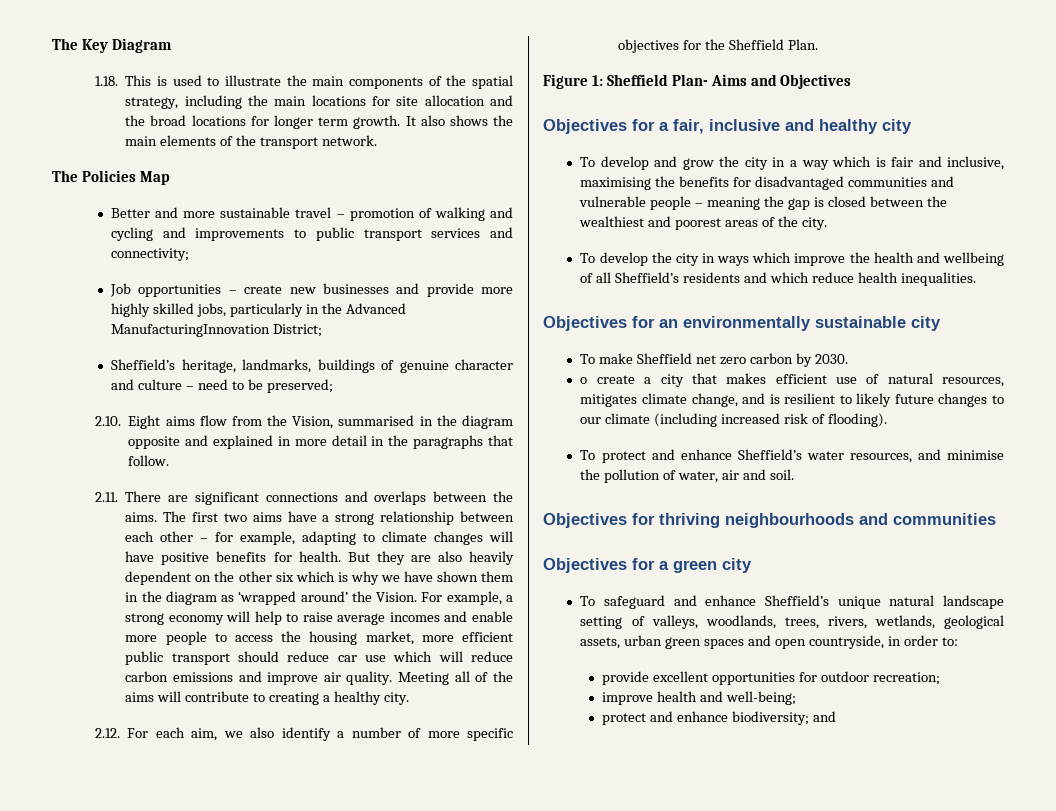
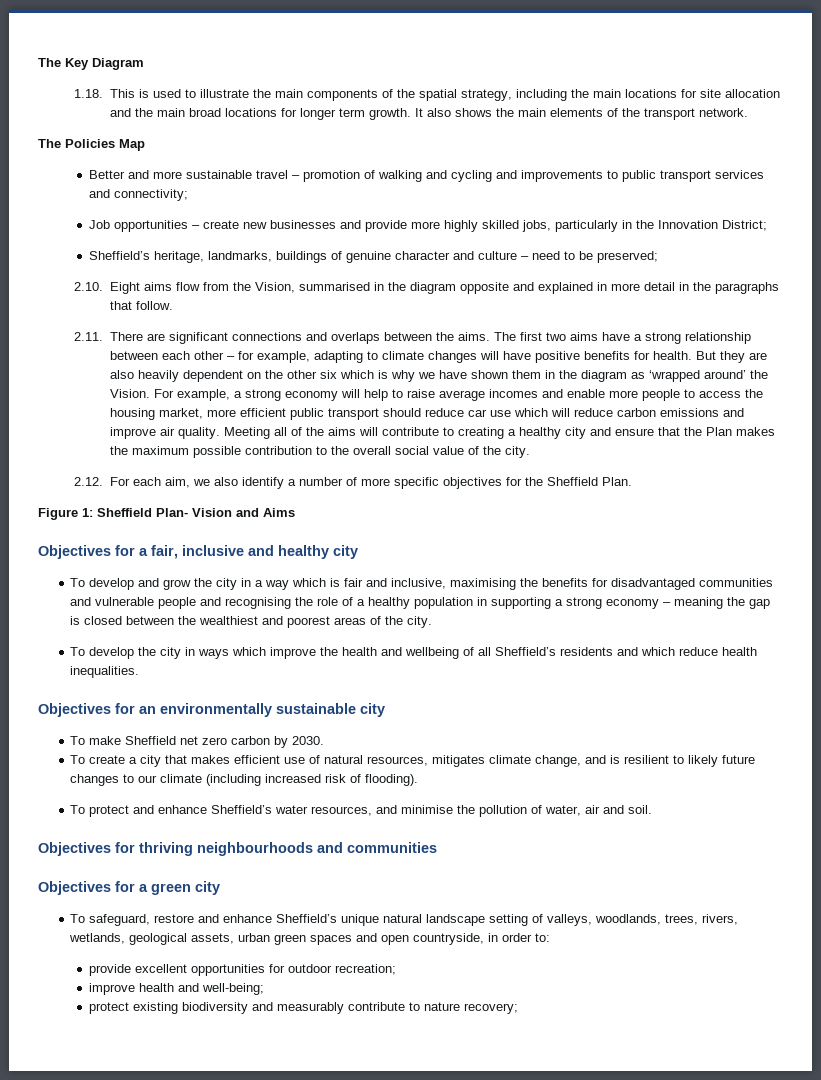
(146, 120) none -> [156,108,185,117] main
[345,303,406,314] [111,324,271,337] Advanced ManufacturingInnovation -> [657,220,718,229] Innovation
(381, 698) none -> [564,427,775,439] [109,446,501,458] city and ensure that the Plan makes the maximum possible contribution to the overall social value of the
(708, 80) none -> [192,508,259,517] Vision and
[750,74,852,89] and Objectives -> (295, 512) none
(692, 203) none -> [200,597,660,609] and recognising the role of a healthy population in supporting a strong economy
[580,377,588,384] o -> [70,755,86,764] To
[604,595,666,609] safeguard -> [89,914,195,926] safeguard, restore
[649,711,836,725] and enhance biodiversity; and -> [132,1002,518,1014] existing biodiversity and measurably contribute to nature recovery;

